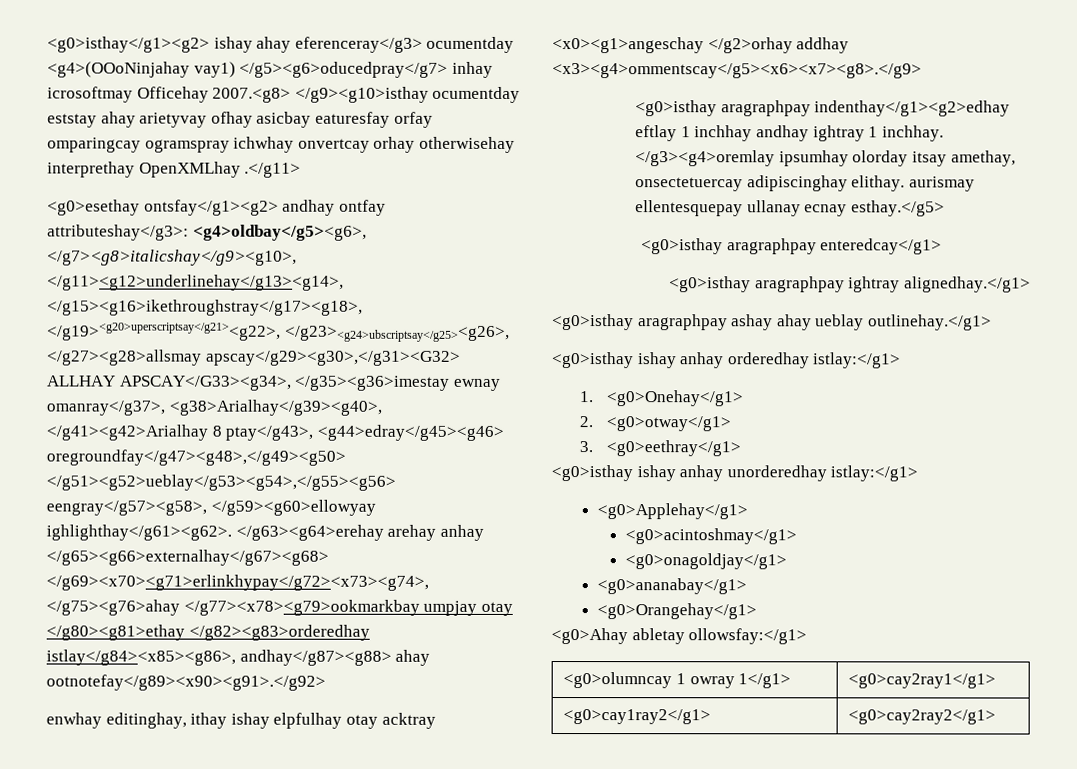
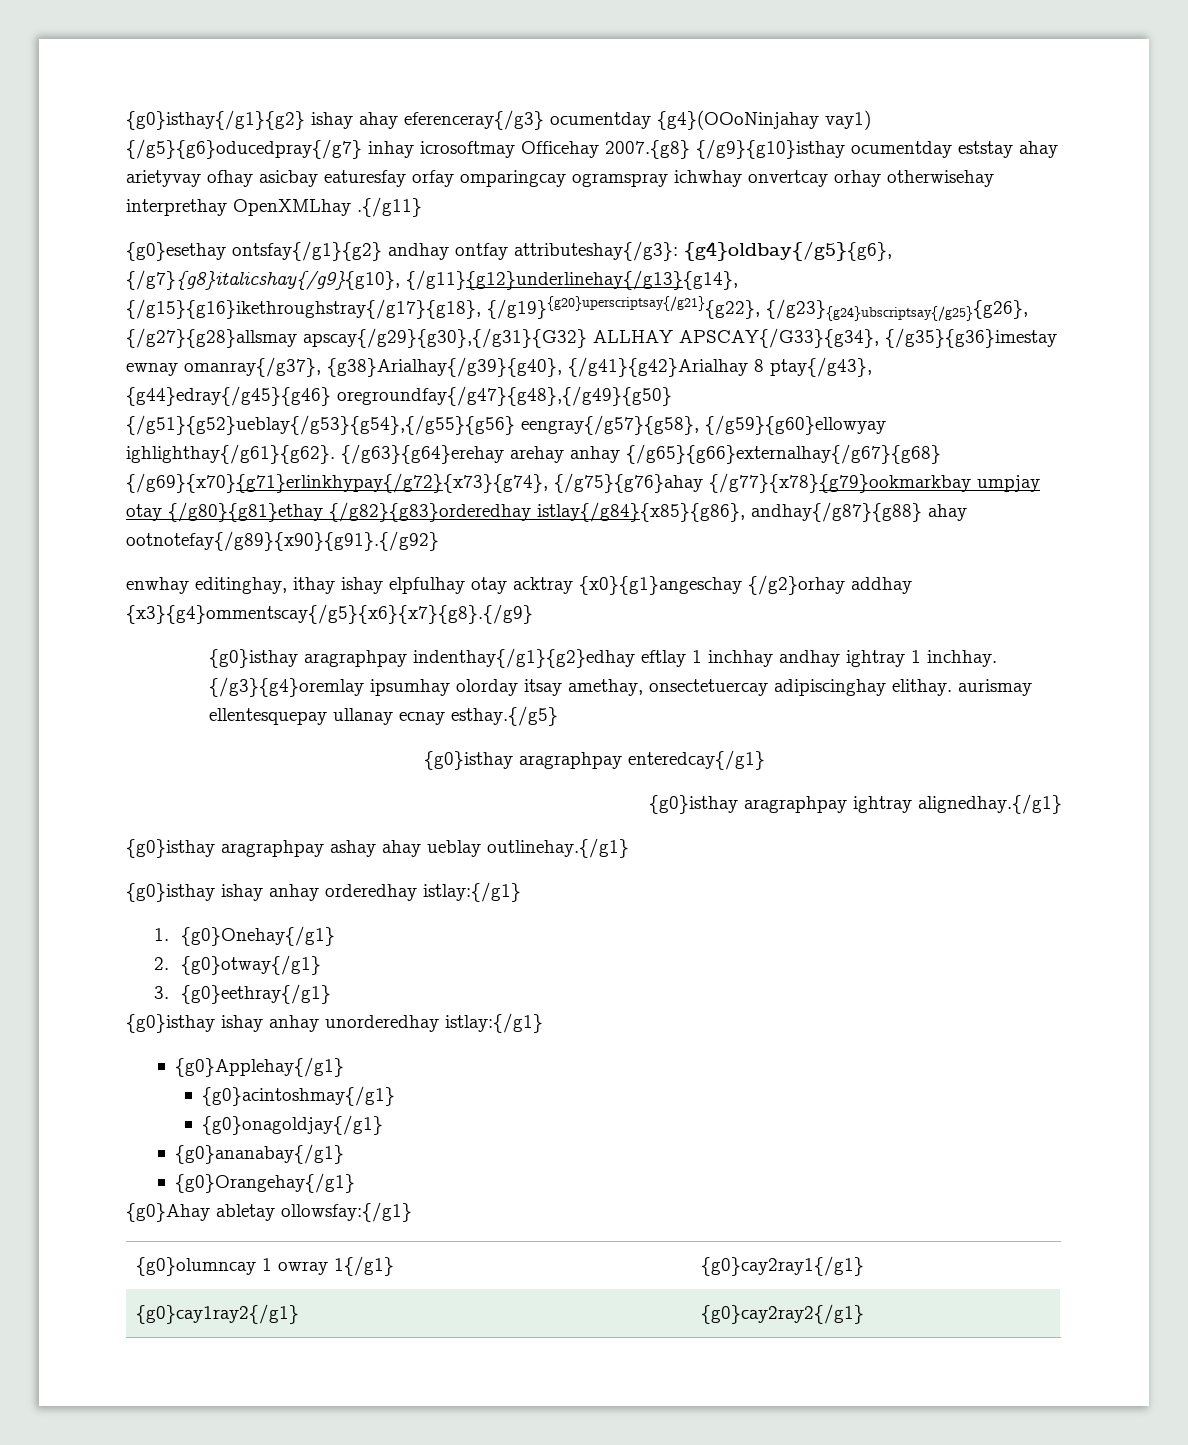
[47,36,210,53] <g0>isthay</g1><g2> -> [126,110,305,130] {g0}isthay{/g1}{g2}
[294,36,515,53] [47,61,449,78] eferenceray</g3> ocumentday <g4>(OOoNinjahay vay1) </g5><g6>oducedpray</g7> -> [404,110,871,130] [126,139,362,159] eferenceray{/g3} ocumentday {g4}(OOoNinjahay vay1) {/g5}{g6}oducedpray{/g7}
[212,86,429,103] 2007.<g8> </g9><g10>isthay -> [605,139,845,159] 2007.{g8} {/g9}{g10}isthay
[244,162,302,178] [47,199,386,216] [47,224,367,241] [47,249,297,266] [47,274,344,291] [47,299,363,316] [47,322,510,342] [47,349,461,366] [46,375,501,391] [46,399,382,416] [46,424,504,441] [46,449,346,466] [46,474,396,491] [46,499,376,516] [46,524,484,541] [46,549,329,566] [46,574,429,591] [46,599,513,616] [46,624,370,641] [46,649,431,666] [46,674,326,691] .</g11> // <g0>esethay ontsfay</g1><g2> andhay ontfay attributeshay</g3>: <g4>oldbay</g5><g6>, </g7><g8>italicshay</g9><g10>, </g11><g12>underlinehay</g13><g14>, </g15><g16>ikethroughstray</g17><g18>, </g19><g20>uperscriptsay</g21><g22>, </g23><g24>ubscriptsay</g25><g26>, </g27><g28>allsmay apscay</g29><g30>,</g31><G32> ALLHAY APSCAY</G33><g34>, </g35><g36>imestay ewnay omanray</g37>, <g38>Arialhay</g39><g40>, </g41><g42>Arialhay 8 ptay</g43>, <g44>edray</g45><g46> oregroundfay</g47><g48>,</g49><g50> </g51><g52>ueblay</g53><g54>,</g55><g56> eengray</g57><g58>, </g59><g60>ellowyay ighlighthay</g61><g62>. </g63><g64>erehay arehay anhay </g65><g66>externalhay</g67><g68> </g69><x70><g71>erlinkhypay</g72><x73><g74>, </g75><g76>ahay </g77><x78><g79>ookmarkbay umpjay otay </g80><g81>ethay </g82><g83>orderedhay istlay</g84><x85><g86>, andhay</g87><g88> ahay ootnotefay</g89><x90><g91>.</g92> -> [357,197,422,217] [126,241,892,261] [126,270,738,290] [126,296,1028,321] [126,328,1057,348] [126,357,872,377] [126,386,672,406] [126,415,886,435] [126,444,941,464] [126,473,1040,493] [126,502,967,522] [126,531,439,551] .{/g11} // {g0}esethay ontsfay{/g1}{g2} andhay ontfay attributeshay{/g3}: {g4}oldbay{/g5}{g6}, {/g7}{g8}italicshay{/g9}{g10}, {/g11}{g12}underlinehay{/g13}{g14}, {/g15}{g16}ikethroughstray{/g17}{g18}, {/g19}{g20}uperscriptsay{/g21}{g22}, {/g23}{g24}ubscriptsay{/g25}{g26}, {/g27}{g28}allsmay apscay{/g29}{g30},{/g31}{G32} ALLHAY APSCAY{/G33}{g34}, {/g35}{g36}imestay ewnay omanray{/g37}, {g38}Arialhay{/g39}{g40}, {/g41}{g42}Arialhay 8 ptay{/g43}, {g44}edray{/g45}{g46} oregroundfay{/g47}{g48},{/g49}{g50} {/g51}{g52}ueblay{/g53}{g54},{/g55}{g56} eengray{/g57}{g58}, {/g59}{g60}ellowyay ighlighthay{/g61}{g62}. {/g63}{g64}erehay arehay anhay {/g65}{g66}externalhay{/g67}{g68} {/g69}{x70}{g71}erlinkhypay{/g72}{x73}{g74}, {/g75}{g76}ahay {/g77}{x78}{g79}ookmarkbay umpjay otay {/g80}{g81}ethay {/g82}{g83}orderedhay istlay{/g84}{x85}{g86}, andhay{/g87}{g88} ahay ootnotefay{/g89}{x90}{g91}.{/g92}
[552,37,850,54] [552,63,922,79] [635,100,1011,117] <x0><g1>angeschay </g2>orhay addhay <x3><g4>ommentscay</g5><x6><x7><g8>.</g9> // <g0>isthay aragraphpay indenthay</g1><g2>edhay -> [579,575,912,595] [126,604,533,624] [209,648,636,668] {x0}{g1}angeschay {/g2}orhay addhay {x3}{g4}ommentscay{/g5}{x6}{x7}{g8}.{/g9} // {g0}isthay aragraphpay indenthay{/g1}{g2}edhay
[635,150,776,167] </g3><g4>oremlay -> [209,677,365,697] {/g3}{g4}oremlay
[851,200,946,217] [640,238,943,255] [669,276,1031,293] [552,314,634,331] esthay.</g5> // <g0>isthay aragraphpay enteredcay</g1> // <g0>isthay aragraphpay ightray alignedhay.</g1> // <g0>isthay -> [451,706,559,726] [423,750,765,770] [649,794,1062,814] [126,839,215,858] esthay.{/g5} // {g0}isthay aragraphpay enteredcay{/g1} // {g0}isthay aragraphpay ightray alignedhay.{/g1} // {g0}isthay
[867,314,992,331] [552,352,634,369] outlinehay.</g1> // <g0>isthay -> [487,838,629,858] [126,883,215,902] outlinehay.{/g1} // {g0}isthay
[813,352,902,369] istlay:</g1> -> [423,882,521,902] istlay:{/g1}
[606,390,744,407] <g0>Onehay</g1> -> [181,926,336,946] {g0}Onehay{/g1}
[606,416,732,432] <g0>otway</g1> -> [181,955,322,975] {g0}otway{/g1}
[606,440,742,457] [551,465,633,482] <g0>eethray</g1> // <g0>isthay -> [181,984,332,1004] [126,1014,215,1033] {g0}eethray{/g1} // {g0}isthay
[830,465,919,482] [597,503,749,520] [625,528,798,545] [625,553,788,570] [597,578,748,595] [597,603,758,620] [551,628,808,645] [563,672,792,689] [848,673,997,689] [563,709,712,725] [848,709,997,725] istlay:</g1> // <g0>Applehay</g1> // <g0>acintoshmay</g1> // <g0>onagoldjay</g1> // <g0>ananabay</g1> // <g0>Orangehay</g1> // <g0>Ahay abletay ollowsfay:</g1> // <g0>olumncay 1 owray 1</g1> | <g0>cay2ray1</g1> // <g0>cay1ray2</g1> | <g0>cay2ray2</g1> -> [445,1013,543,1033] [174,1057,344,1077] [202,1086,396,1106] [202,1115,384,1135] [174,1144,344,1164] [174,1173,355,1193] [126,1202,412,1222] [135,1256,394,1276] [700,1256,864,1276] [135,1304,299,1324] [700,1304,864,1324] istlay:{/g1} // {g0}Applehay{/g1} // {g0}acintoshmay{/g1} // {g0}onagoldjay{/g1} // {g0}ananabay{/g1} // {g0}Orangehay{/g1} // {g0}Ahay abletay ollowsfay:{/g1} // {g0}olumncay 1 owray 1{/g1} | {g0}cay2ray1{/g1} // {g0}cay1ray2{/g1} | {g0}cay2ray2{/g1}

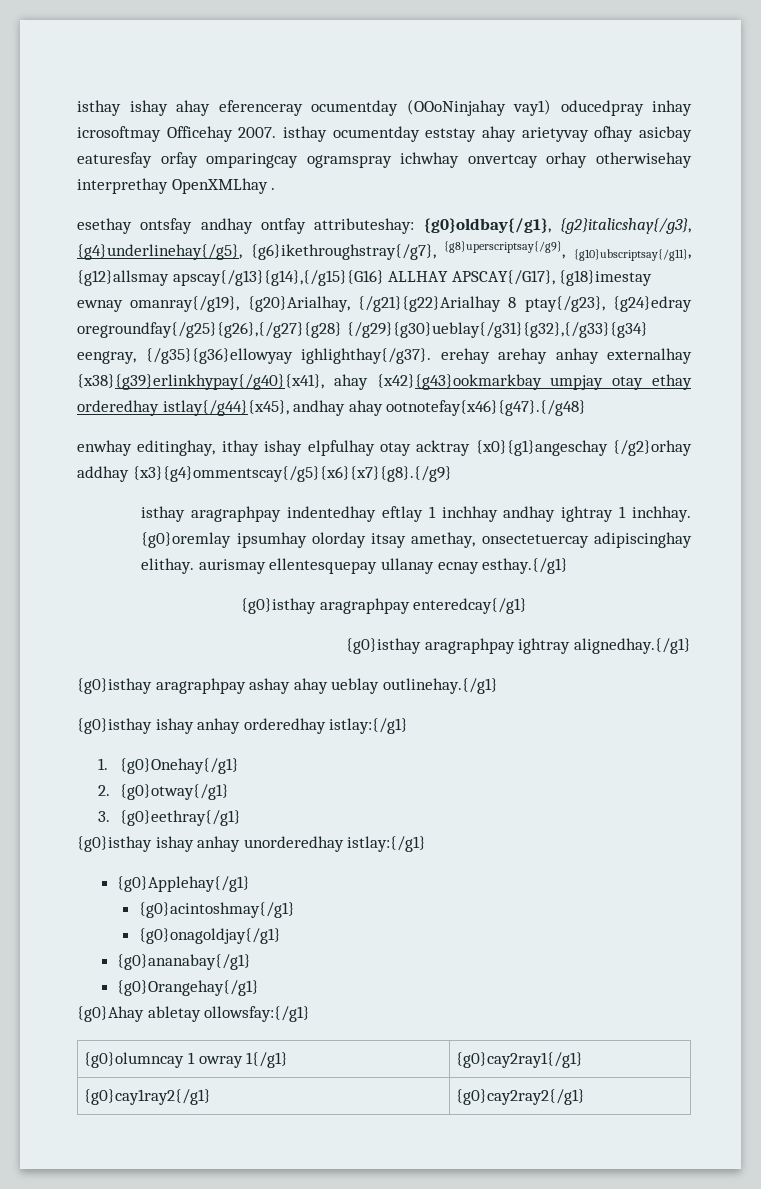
[126,110,305,130] {g0}isthay{/g1}{g2} -> [77,100,121,116] isthay
[404,110,871,130] [126,139,362,159] eferenceray{/g3} ocumentday {g4}(OOoNinjahay vay1) {/g5}{g6}oducedpray{/g7} -> [218,99,644,116] eferenceray ocumentday (OOoNinjahay vay1) oducedpray
[605,139,845,159] 2007.{g8} {/g9}{g10}isthay -> [238,126,327,142] 2007. isthay
[357,197,422,217] [126,241,892,261] [126,270,738,290] [126,296,1028,321] [126,328,1057,348] [126,357,872,377] [126,386,672,406] [126,415,886,435] [126,444,941,464] [126,473,1040,493] [126,502,967,522] [126,531,439,551] .{/g11} // {g0}esethay ontsfay{/g1}{g2} andhay ontfay attributeshay{/g3}: {g4}oldbay{/g5}{g6}, {/g7}{g8}italicshay{/g9}{g10}, {/g11}{g12}underlinehay{/g13}{g14}, {/g15}{g16}ikethroughstray{/g17}{g18}, {/g19}{g20}uperscriptsay{/g21}{g22}, {/g23}{g24}ubscriptsay{/g25}{g26}, {/g27}{g28}allsmay apscay{/g29}{g30},{/g31}{G32} ALLHAY APSCAY{/G33}{g34}, {/g35}{g36}imestay ewnay omanray{/g37}, {g38}Arialhay{/g39}{g40}, {/g41}{g42}Arialhay 8 ptay{/g43}, {g44}edray{/g45}{g46} oregroundfay{/g47}{g48},{/g49}{g50} {/g51}{g52}ueblay{/g53}{g54},{/g55}{g56} eengray{/g57}{g58}, {/g59}{g60}ellowyay ighlighthay{/g61}{g62}. {/g63}{g64}erehay arehay anhay {/g65}{g66}externalhay{/g67}{g68} {/g69}{x70}{g71}erlinkhypay{/g72}{x73}{g74}, {/g75}{g76}ahay {/g77}{x78}{g79}ookmarkbay umpjay otay {/g80}{g81}ethay {/g82}{g83}orderedhay istlay{/g84}{x85}{g86}, andhay{/g87}{g88} ahay ootnotefay{/g89}{x90}{g91}.{/g92} -> [271,188,276,190] [77,218,691,234] [77,241,691,261] [77,270,653,286] [77,296,692,312] [77,322,648,338] [77,348,692,364] [77,374,692,390] [77,400,587,416] . // esethay ontsfay andhay ontfay attributeshay: {g0}oldbay{/g1}, {g2}italicshay{/g3}, {g4}underlinehay{/g5}, {g6}ikethroughstray{/g7}, {g8}uperscriptsay{/g9}, {g10}ubscriptsay{/g11}, {g12}allsmay apscay{/g13}{g14},{/g15}{G16} ALLHAY APSCAY{/G17}, {g18}imestay ewnay omanray{/g19}, {g20}Arialhay, {/g21}{g22}Arialhay 8 ptay{/g23}, {g24}edray oregroundfay{/g25}{g26},{/g27}{g28} {/g29}{g30}ueblay{/g31}{g32},{/g33}{g34} eengray, {/g35}{g36}ellowyay ighlighthay{/g37}. erehay arehay anhay externalhay {x38}{g39}erlinkhypay{/g40}{x41}, ahay {x42}{g43}ookmarkbay umpjay otay ethay orderedhay istlay{/g44}{x45}, andhay ahay ootnotefay{x46}{g47}.{/g48}
[209,648,636,668] {g0}isthay aragraphpay indenthay{/g1}{g2}edhay -> [141,506,376,522] isthay aragraphpay indentedhay
[209,677,365,697] {/g3}{g4}oremlay -> [141,532,232,548] {g0}oremlay
[451,706,559,726] esthay.{/g5} -> [482,558,569,574] esthay.{/g1}

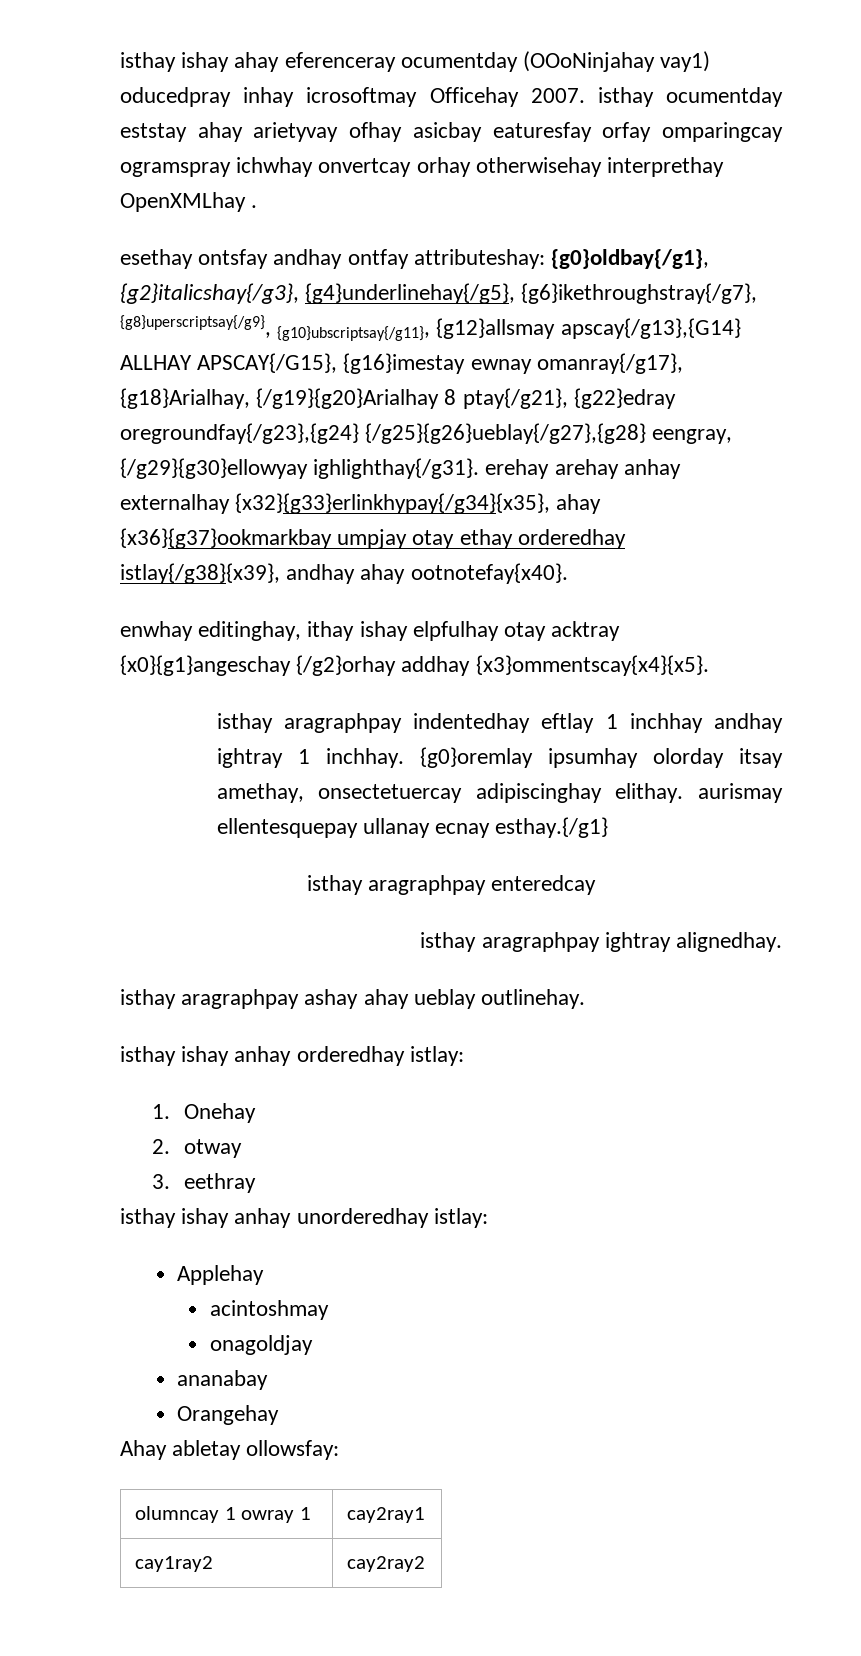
[172,270,653,286] [77,296,692,312] [77,322,648,338] [77,348,431,364] apscay{/g13}{g14},{/g15}{G16} ALLHAY APSCAY{/G17}, {g18}imestay ewnay omanray{/g19}, {g20}Arialhay, {/g21}{g22}Arialhay 8 ptay{/g23}, {g24}edray oregroundfay{/g25}{g26},{/g27}{g28} {/g29}{g30}ueblay{/g31}{g32},{/g33}{g34} eengray, {/g35}{g36}ellowyay ighlighthay{/g37}. -> [560,318,741,339] [120,353,683,374] [120,388,676,409] [120,423,733,444] [120,458,480,479] apscay{/g13},{G14} ALLHAY APSCAY{/G15}, {g16}imestay ewnay omanray{/g17}, {g18}Arialhay, {/g19}{g20}Arialhay 8 ptay{/g21}, {g22}edray oregroundfay{/g23},{g24} {/g25}{g26}ueblay{/g27},{g28} eengray, {/g29}{g30}ellowyay ighlighthay{/g31}.
[77,374,542,390] {x38}{g39}erlinkhypay{/g40}{x41}, ahay {x42}{g43}ookmarkbay -> [235,493,602,514] [120,528,332,549] {x32}{g33}erlinkhypay{/g34}{x35}, ahay {x36}{g37}ookmarkbay
[162,400,289,416] istlay{/g44}{x45}, -> [120,563,280,584] istlay{/g38}{x39},
[386,400,587,416] ootnotefay{x46}{g47}.{/g48} -> [410,563,568,584] ootnotefay{x40}.
[132,466,452,482] {x3}{g4}ommentscay{/g5}{x6}{x7}{g8}.{/g9} -> [475,655,709,676] {x3}ommentscay{x4}{x5}.
[240,598,528,614] [346,638,691,654] [77,678,152,694] {g0}isthay aragraphpay enteredcay{/g1} // {g0}isthay aragraphpay ightray alignedhay.{/g1} // {g0}isthay -> [306,875,597,895] [420,932,782,952] [120,989,176,1009] isthay aragraphpay enteredcay // isthay aragraphpay ightray alignedhay. // isthay
[382,678,498,694] [77,718,152,734] outlinehay.{/g1} // {g0}isthay -> [481,989,586,1009] [120,1046,176,1066] outlinehay. // isthay
[329,718,409,734] istlay:{/g1} -> [409,1046,464,1066] istlay:
[119,758,239,774] {g0}Onehay{/g1} -> [184,1103,257,1123] Onehay
[119,784,229,800] {g0}otway{/g1} -> [184,1139,243,1158] otway
[119,810,241,826] [77,836,152,852] {g0}eethray{/g1} // {g0}isthay -> [184,1173,257,1193] [120,1208,176,1228] eethray // isthay
[347,836,427,852] [117,876,251,892] [138,902,295,918] [138,928,281,944] [117,954,252,970] [117,980,260,996] [77,1006,311,1022] [84,1052,289,1068] [456,1052,584,1068] [84,1089,212,1105] [456,1089,586,1105] istlay:{/g1} // {g0}Applehay{/g1} // {g0}acintoshmay{/g1} // {g0}onagoldjay{/g1} // {g0}ananabay{/g1} // {g0}Orangehay{/g1} // {g0}Ahay abletay ollowsfay:{/g1} // {g0}olumncay 1 owray 1{/g1} | {g0}cay2ray1{/g1} // {g0}cay1ray2{/g1} | {g0}cay2ray2{/g1} -> [433,1208,488,1228] [177,1265,265,1285] [209,1300,329,1320] [209,1335,313,1355] [177,1370,269,1390] [177,1405,280,1425] [120,1440,340,1460] [135,1506,311,1523] [347,1507,426,1523] [135,1556,214,1572] [347,1556,426,1572] istlay: // Applehay // acintoshmay // onagoldjay // ananabay // Orangehay // Ahay abletay ollowsfay: // olumncay 1 owray 1 | cay2ray1 // cay1ray2 | cay2ray2

